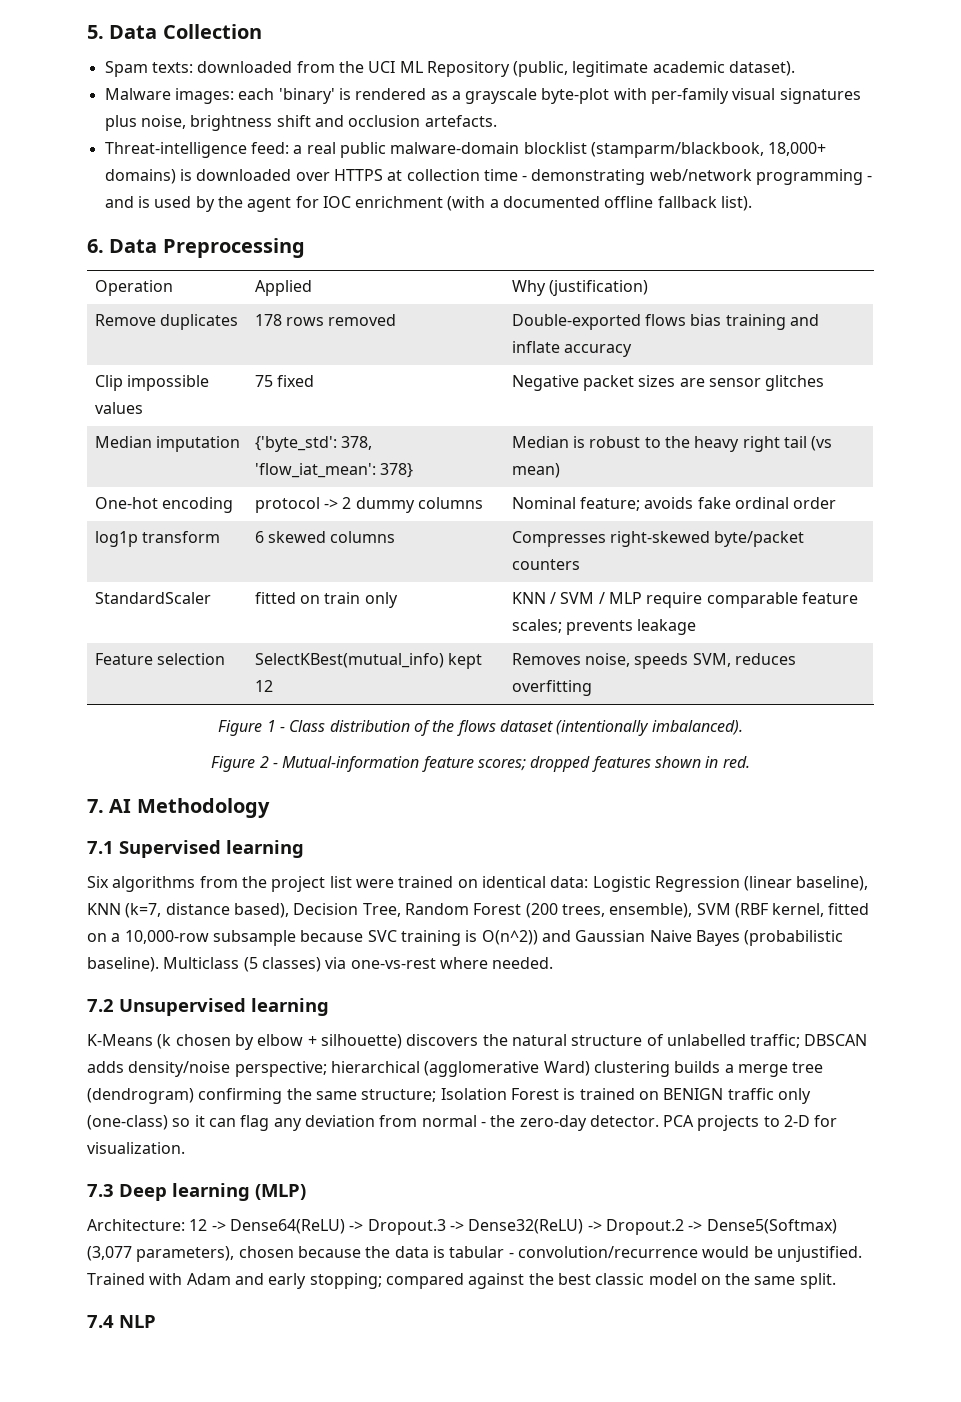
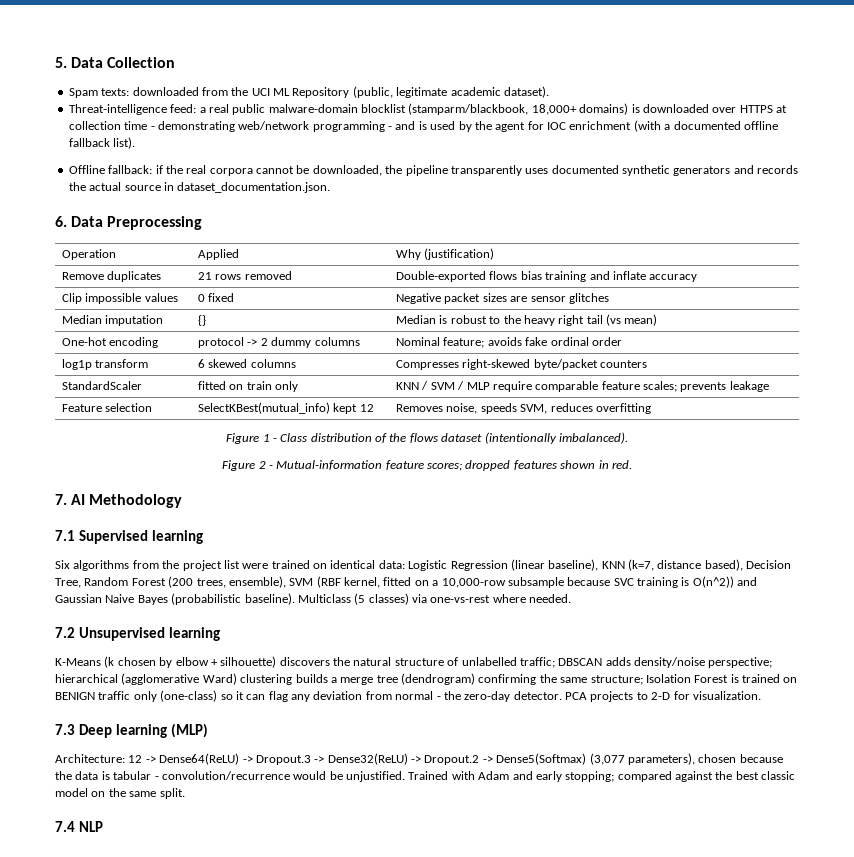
[104,88,861,104] [104,115,497,131] // Malware images: each 'binary' is rendered as a grayscale byte-plot with per-family visual signatures plus noise, brightness shift and occlusion artefacts. -> (549, 92) none
(753, 203) none -> [68,165,799,176] [68,182,331,193] // Offline fallback: if the real corpora cannot be downloaded, the pipeline transparently uses documented synthetic generators and records the actual source in dataset_documentation.json.
[254,314,282,326] 178 -> [198,272,213,280] 21
[254,375,273,387] 75 -> [198,294,206,302] 0
[254,436,373,452] [254,463,414,478] {'byte_std': 378, 'flow_iat_mean': 378} -> [198,315,207,326] {}

